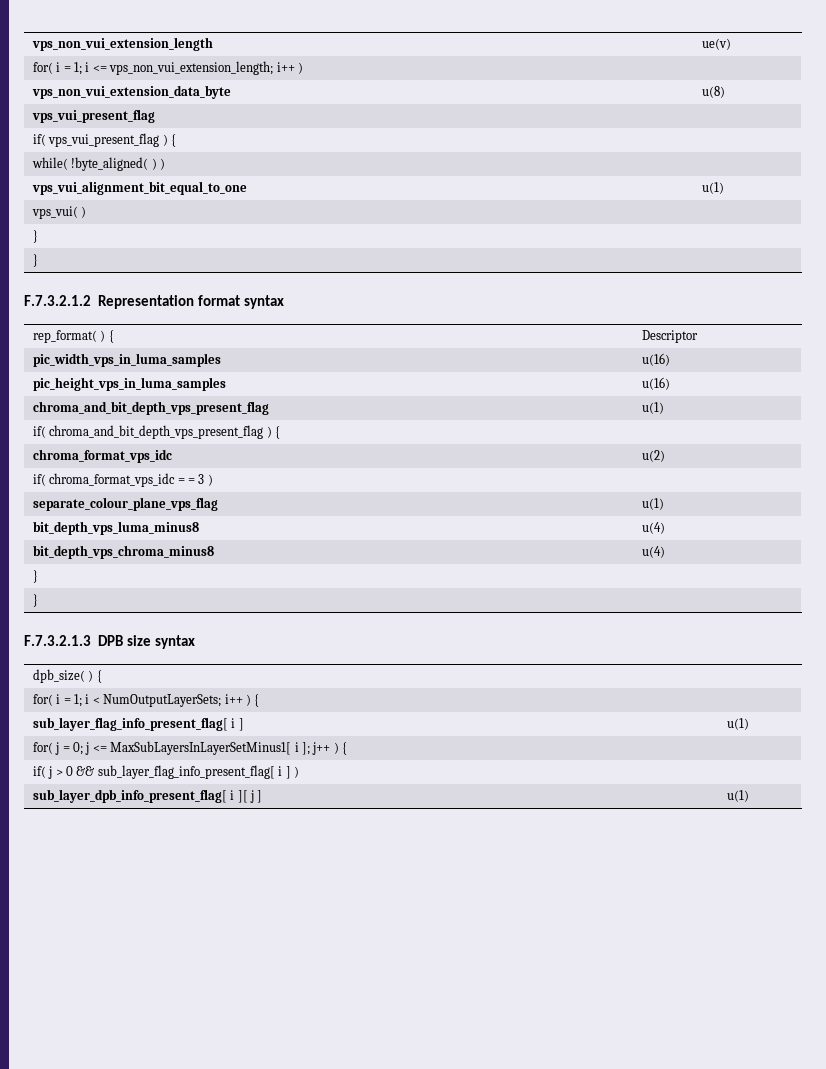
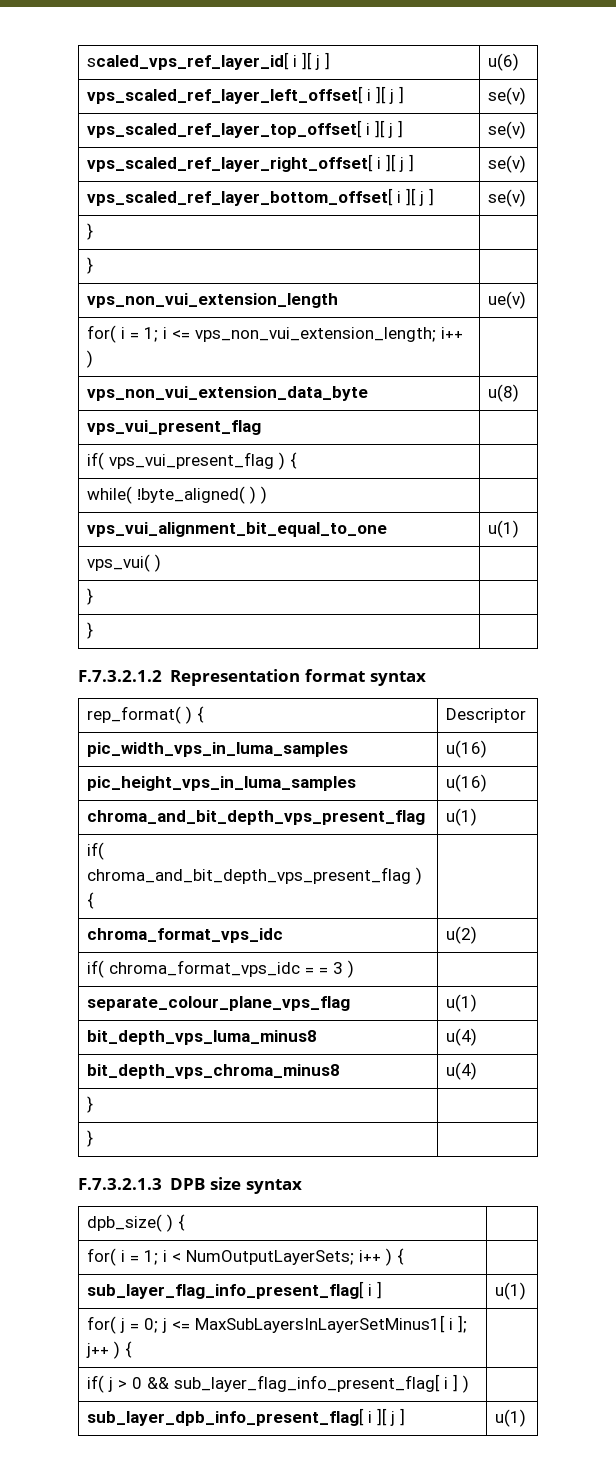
(31, 44) none -> [87,52,331,70] [488,53,520,71] [87,86,405,104] [488,87,527,105] [87,120,404,138] [488,121,527,139] [87,154,415,172] [488,155,527,173] [87,188,435,206] [488,189,527,207] [87,223,94,240] [87,257,94,274] scaled_vps_ref_layer_id[ i ][ j ] | u(6) // vps_scaled_ref_layer_left_offset[ i ][ j ] | se(v) // vps_scaled_ref_layer_top_offset[ i ][ j ] | se(v) // vps_scaled_ref_layer_right_offset[ i ][ j ] | se(v) // vps_scaled_ref_layer_bottom_offset[ i ][ j ] | se(v) // } | // } | //

